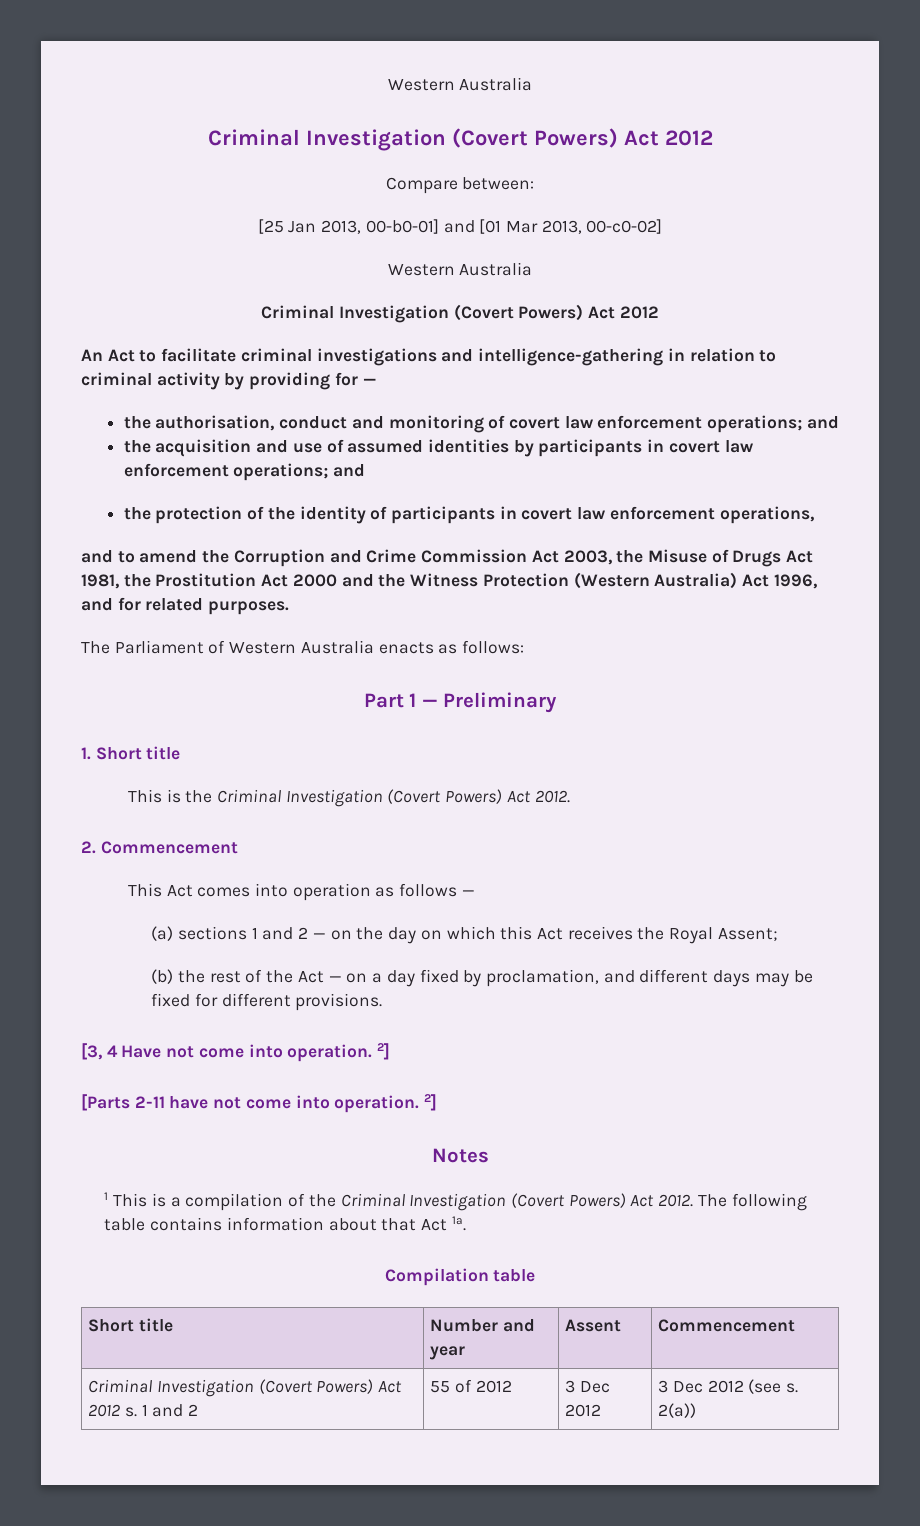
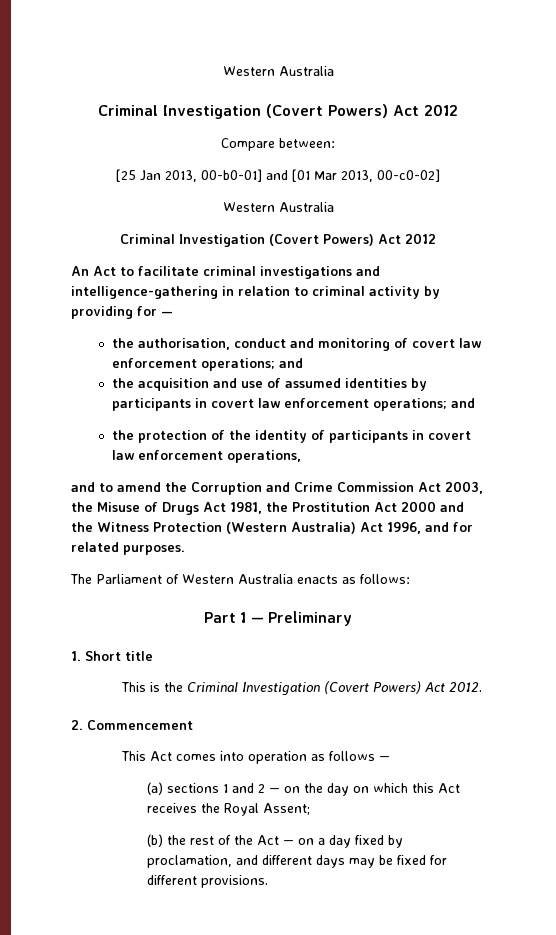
[81,1043,391,1062] [81,1094,438,1113] [431,1148,489,1163] [104,1192,807,1211] [104,1216,466,1231] [384,1268,536,1286] [88,1318,173,1332] [430,1319,535,1332] [430,1346,466,1360] [565,1319,622,1332] [658,1319,796,1332] [88,1379,402,1397] [88,1404,198,1417] [430,1379,512,1393] [565,1380,610,1393] [565,1404,602,1417] [658,1379,798,1394] [658,1403,697,1418] // [3, 4 Have not come into operation. 2] // [Parts 2-11 have not come into operation. 2] // Notes // 1 This is a compilation of the Criminal Investigation (Covert Powers) Act 2012. The following table contains information about that Act 1a. // Compilation table // Short title | Number and year | Assent | Commencement // Criminal Investigation (Covert Powers) Act 2012 s. 1 and 2 | 55 of 2012 | 3 Dec 2012 | 3 Dec 2012 (see s. 2(a)) -> (269, 881) none

